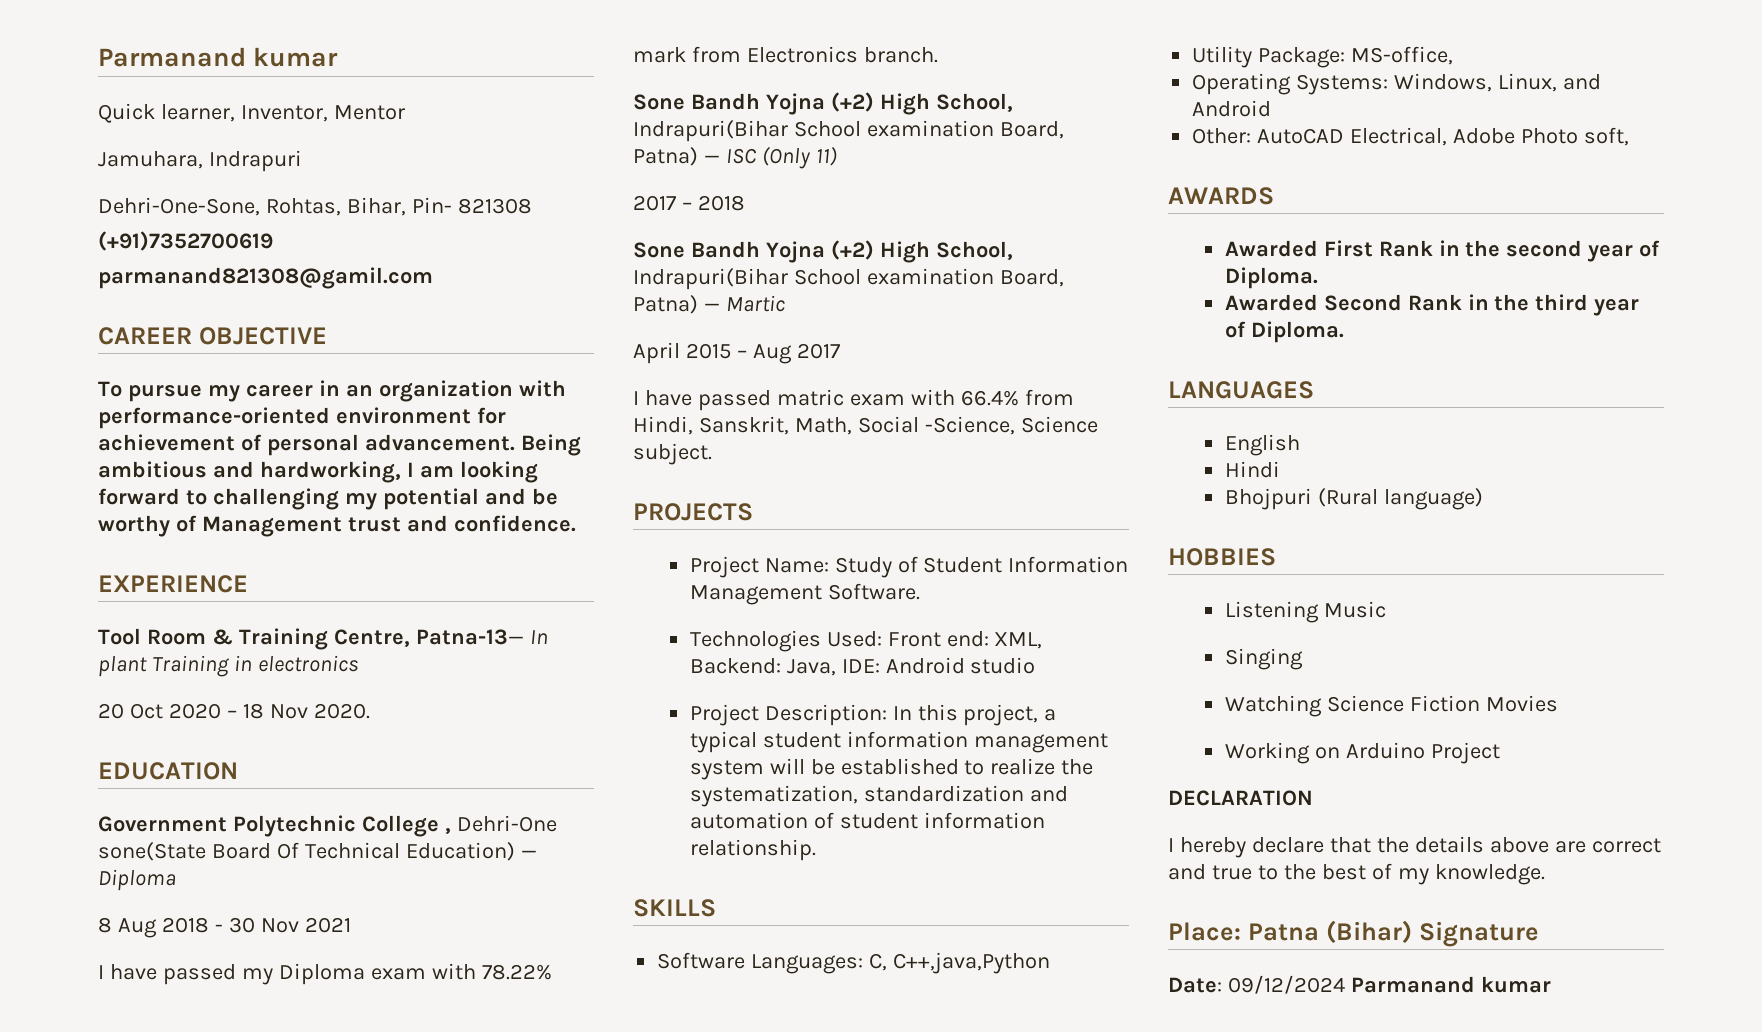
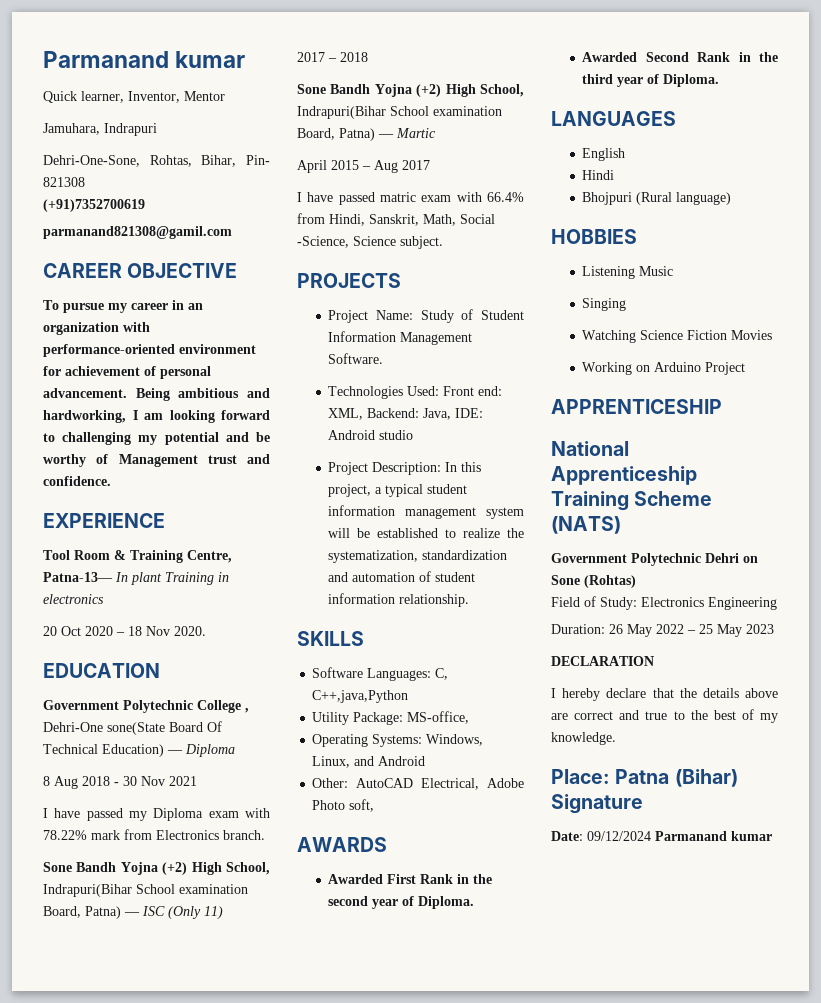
(1500, 753) none -> [551,399,722,414] [551,441,629,456] [551,466,697,485] [551,491,713,511] [551,516,621,534] [551,553,758,566] [551,575,636,588] [551,596,777,610] [551,624,774,637] // APPRENTICESHIP // National Apprenticeship Training Scheme (NATS) // Government Polytechnic Dehri on Sone (Rohtas) // Field of Study: Electronics Engineering // Duration: 26 May 2022 – 25 May 2023

